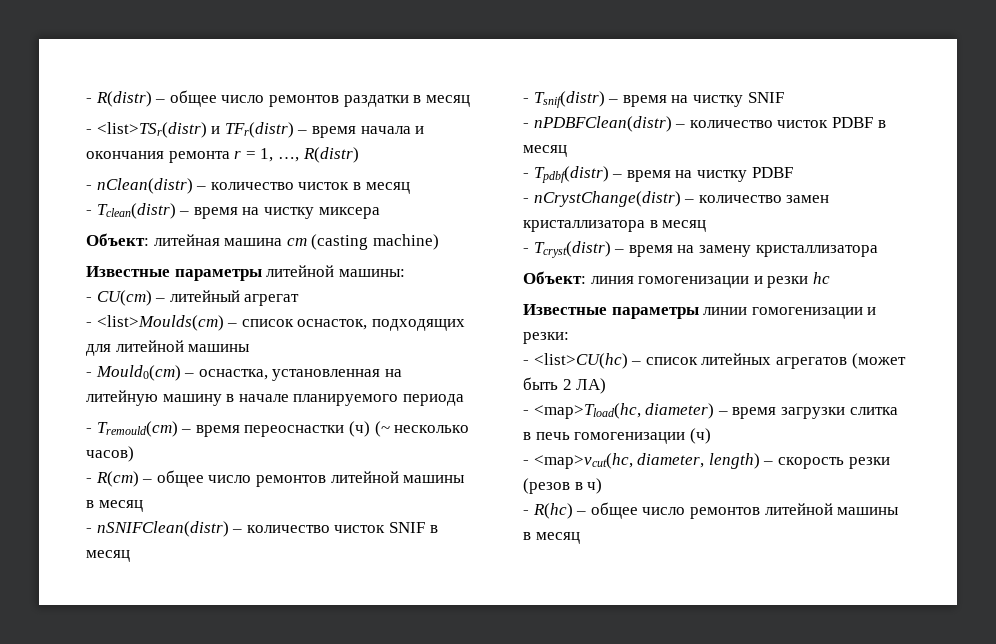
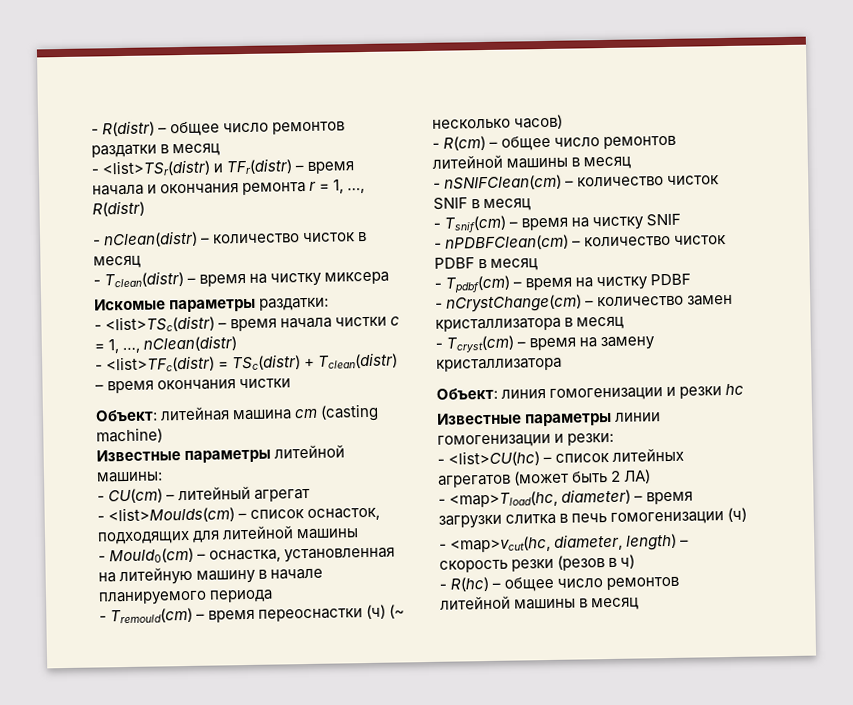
(380, 213) none -> [94,297,330,313] [94,315,401,333] [94,335,238,354] [95,352,399,373] [95,378,292,394] // Искомые параметры раздатки: // - <list>TSc(distr) – время начала чистки c = 1, …, nClean(distr) // - <list>TFc(distr) = TSc(distr) + Tclean(distr) – время окончания чистки
[96,521,229,537] nSNIFClean(distr) -> [444,174,563,191] nSNIFClean(cm)
[533,91,605,108] Tsnif(distr) -> [444,215,508,233] Tsnif(cm)
[533,116,672,132] nPDBFClean(distr) -> [445,234,570,251] nPDBFClean(cm)
[533,166,609,183] Tpdbf(distr) -> [445,275,512,294] Tpdbf(cm)
[533,191,681,207] nCrystChange(distr) -> [446,294,583,313] nCrystChange(cm)
[533,241,611,258] Tcryst(distr) -> [446,335,515,353] Tcryst(cm)

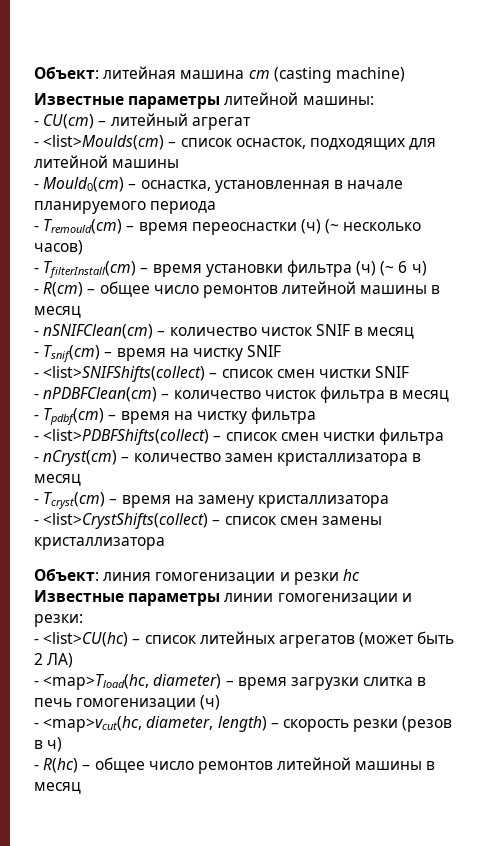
[91,120,346,137] [91,143,221,158] [91,158,356,177] [92,179,366,196] [92,200,145,217] [93,230,368,248] [93,255,141,269] [93,270,390,288] [94,297,330,313] [94,315,401,333] [94,335,238,354] [95,352,399,373] [95,378,292,394] - R(distr) – общее число ремонтов раздатки в месяц // - <list>TSr(distr) и TFr(distr) – время начала и окончания ремонта r = 1, …, R(distr) // - nClean(distr) – количество чисток в месяц // - Tclean(distr) – время на чистку миксера // Искомые параметры раздатки: // - <list>TSc(distr) – время начала чистки c = 1, …, nClean(distr) // - <list>TFc(distr) = TSc(distr) + Tclean(distr) – время окончания чистки // -> (34, 72) none
[98,566,257,586] на литейную машину -> (330, 186) none
(564, 122) none -> [34,260,427,278] // - TfilterInstall(cm) – время установки фильтра (ч) (~ 6 ч)
(682, 220) none -> [34,366,410,382] // - <list>SNIFShifts(collect) – список смен чистки SNIF
[434,257,475,269] PDBF -> [319,386,385,403] фильтра
[650,273,692,286] [435,294,583,313] PDBF // - nCrystChange(cm) -> [251,407,317,424] [34,428,445,445] [34,450,118,466] фильтра // - <list>PDBFShifts(collect) – список смен чистки фильтра // - nCryst(cm)
(562, 364) none -> [34,513,382,529] [34,537,165,550] // - <list>CrystShifts(collect) – список смен замены кристаллизатора

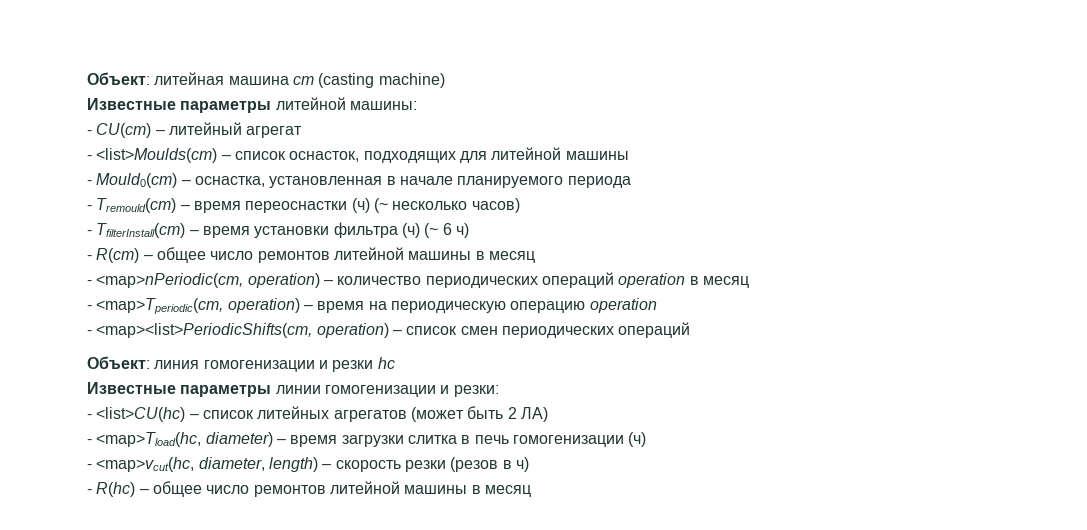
[43,324,415,339] [34,345,282,362] [34,366,410,382] [34,386,450,403] [34,407,317,425] [34,428,445,445] [34,450,422,466] [34,474,81,486] [34,492,390,509] [34,513,382,529] [34,537,165,550] nSNIFClean(cm) – количество чисток SNIF в месяц // - Tsnif(cm) – время на чистку SNIF // - <list>SNIFShifts(collect) – список смен чистки SNIF // - nPDBFClean(cm) – количество чисток фильтра в месяц // - Tpdbf(cm) – время на чистку фильтра // - <list>PDBFShifts(collect) – список смен чистки фильтра // - nCryst(cm) – количество замен кристаллизатора в месяц // - Tcryst(cm) – время на замену кристаллизатора // - <list>CrystShifts(collect) – список смен замены кристаллизатора -> [96,272,749,288] [87,298,657,314] [87,322,691,338] <map>nPeriodic(cm, operation) – количество периодических операций operation в месяц // - <map>Tperiodic(cm, operation) – время на периодическую операцию operation // - <map><list>PeriodicShifts(cm, operation) – список смен периодических операций

